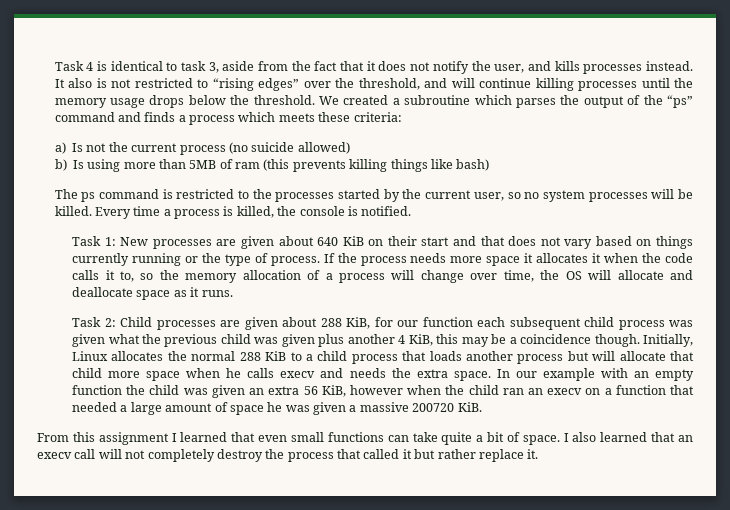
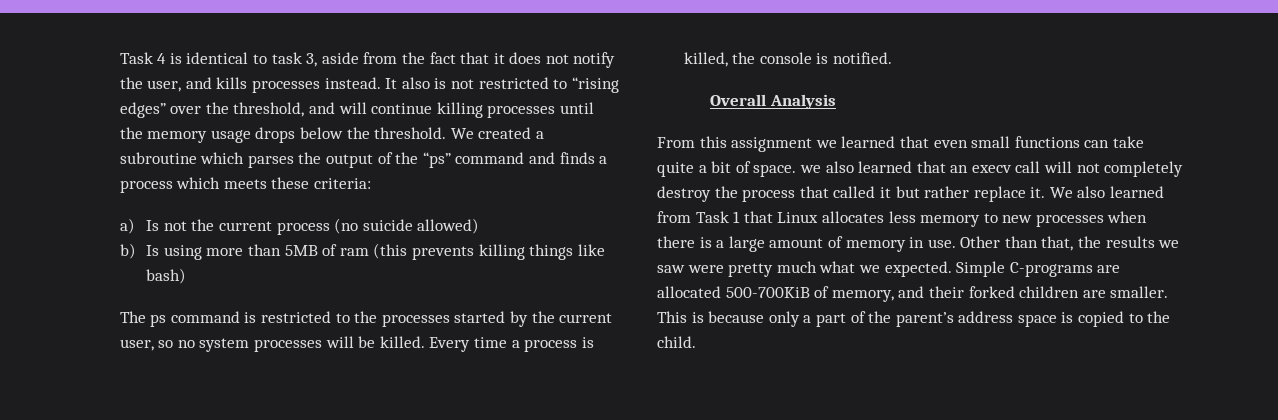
[72,236,694,249] [72,253,693,266] [72,270,693,283] [72,287,233,300] [72,317,693,330] [72,334,693,347] [72,351,694,364] [72,368,695,381] [72,385,694,398] [72,402,482,415] Task 1: New processes are given about 640 KiB on their start and that does not vary based on things currently running or the type of process. If the process needs more space it allocates it when the code calls it to, so the memory allocation of a process will change over time, the OS will allocate and deallocate space as it runs. // Task 2: Child processes are given about 288 KiB, for our function each subsequent child process was given what the previous child was given plus another 4 KiB, this may be a coincidence though. Initially, Linux allocates the normal 288 KiB to a child process that loads another process but will allocate that child more space when he calls execv and needs the extra space. In our example with an empty function the child was given an extra 56 KiB, however when the child ran an execv on a function that needed a large amount of space he was given a massive 200720 KiB. -> [710,94,836,109] Overall Analysis
[171,433,177,442] I -> [815,140,837,148] we
[563,433,569,442] I -> [799,165,821,173] we
(539, 454) none -> [1049,186,1165,198] [657,211,1148,227] [657,236,1180,252] [657,261,1121,277] [657,286,1169,302] [657,311,1171,327] [657,336,696,348] We also learned from Task 1 that Linux allocates less memory to new processes when there is a large amount of memory in use. Other than that, the results we saw were pretty much what we expected. Simple C-programs are allocated 500-700KiB of memory, and their forked children are smaller. This is because only a part of the parent’s address space is copied to the child.

